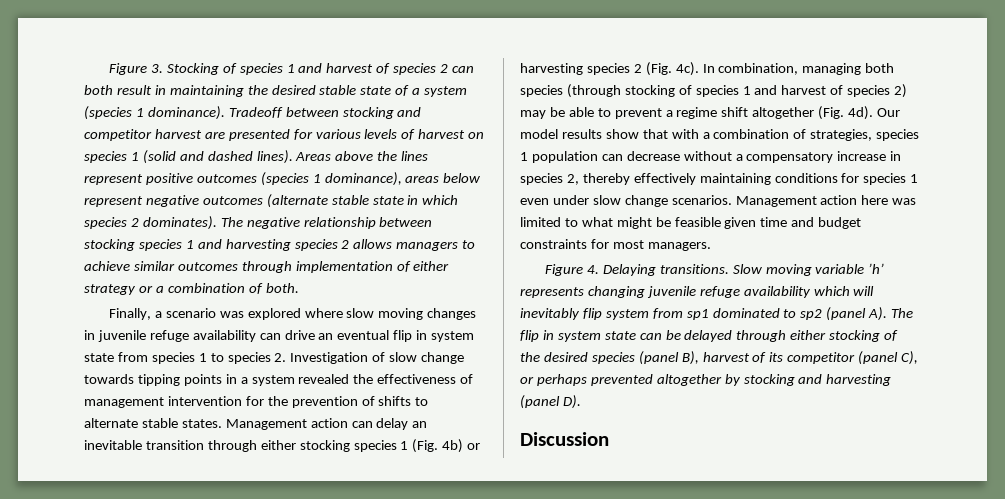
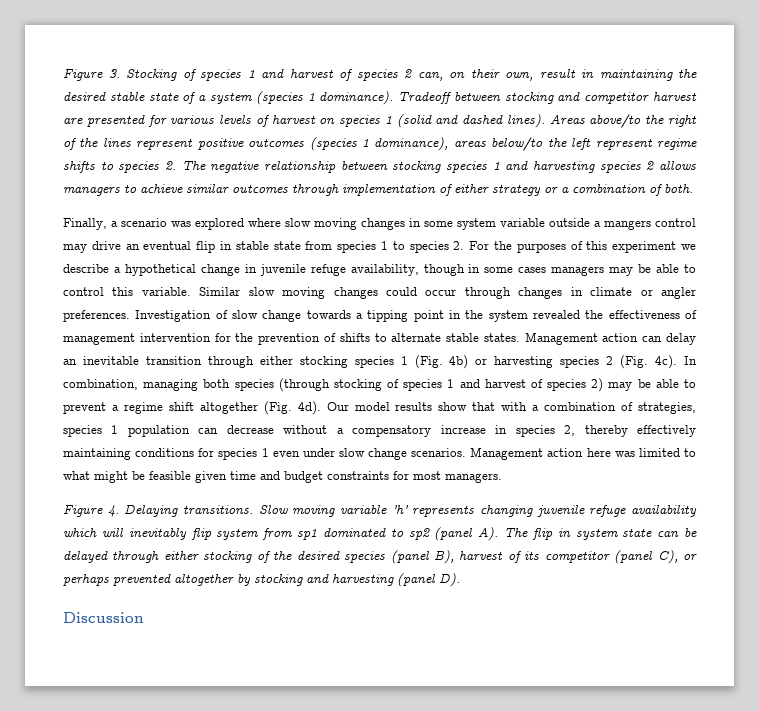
[452,66,475,73] [84,85,113,95] can both -> [417,69,533,81] can, on their own,
[335,151,374,161] above -> [589,114,697,128] [63,138,77,150] above/to the right of
[443,173,481,183] [84,194,459,208] [84,216,217,230] below represent negative outcomes (alternate stable state in which species 2 dominates). -> [491,137,698,151] [63,161,176,173] below/to the left represent regime shifts to species 2.
[97,330,281,342] juvenile refuge availability can -> [424,218,696,230] [63,244,87,253] some system variable outside a mangers control may
[431,331,475,342] system -> [235,241,269,250] stable
(287, 357) none -> [469,241,696,253] [63,264,696,276] [63,287,697,299] [63,310,130,322] For the purposes of this experiment we describe a hypothetical change in juvenile refuge availability, though in some cases managers may be able to control this variable. Similar slow moving changes could occur through changes in climate or angler preferences.
[137,374,248,386] tipping points in a -> [356,310,484,322] a tipping point in the

